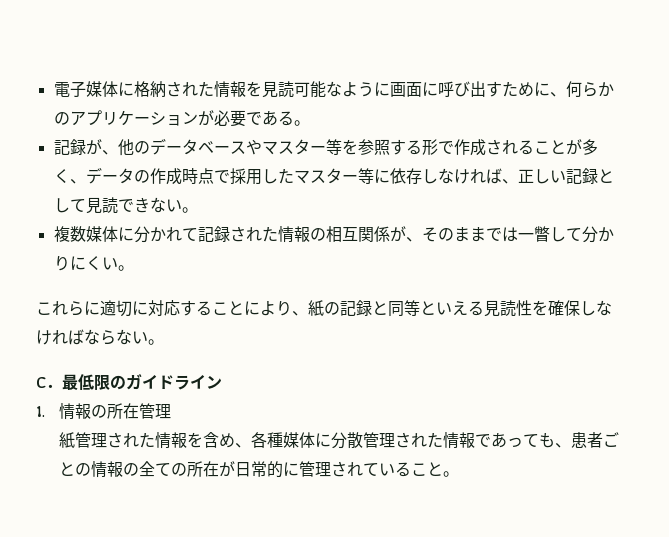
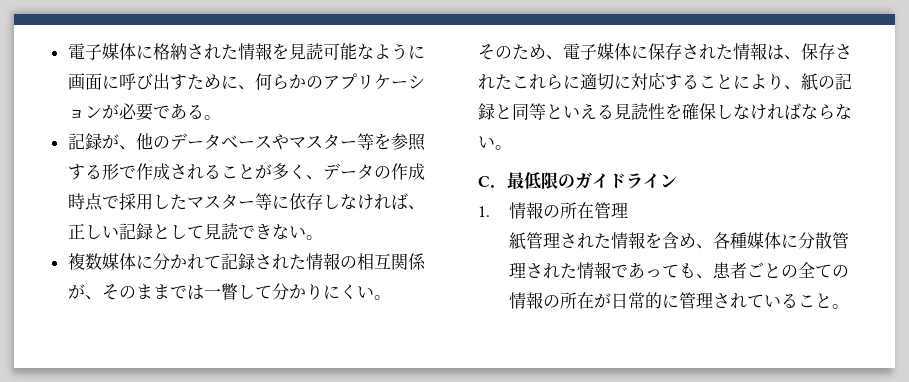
(134, 268) none -> [478,43,852,60] [478,74,512,90] そのため、電子媒体に保存された情報は、保存された
[91,461,172,478] 情報の全て -> [797,262,849,278] [508,292,543,309] 全ての情報

